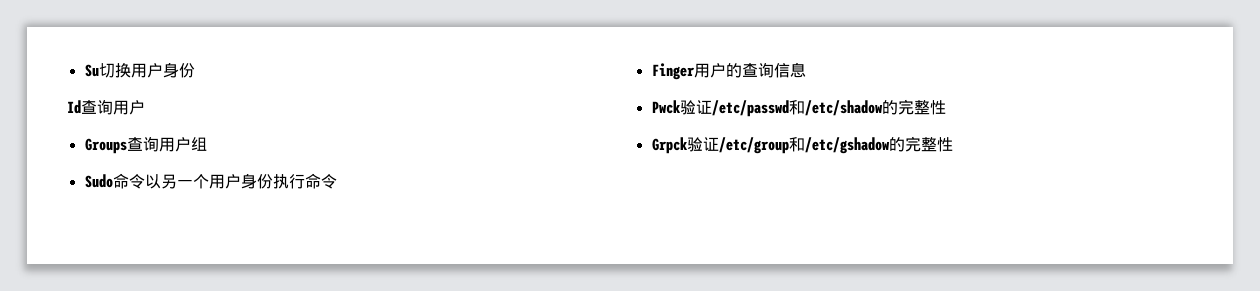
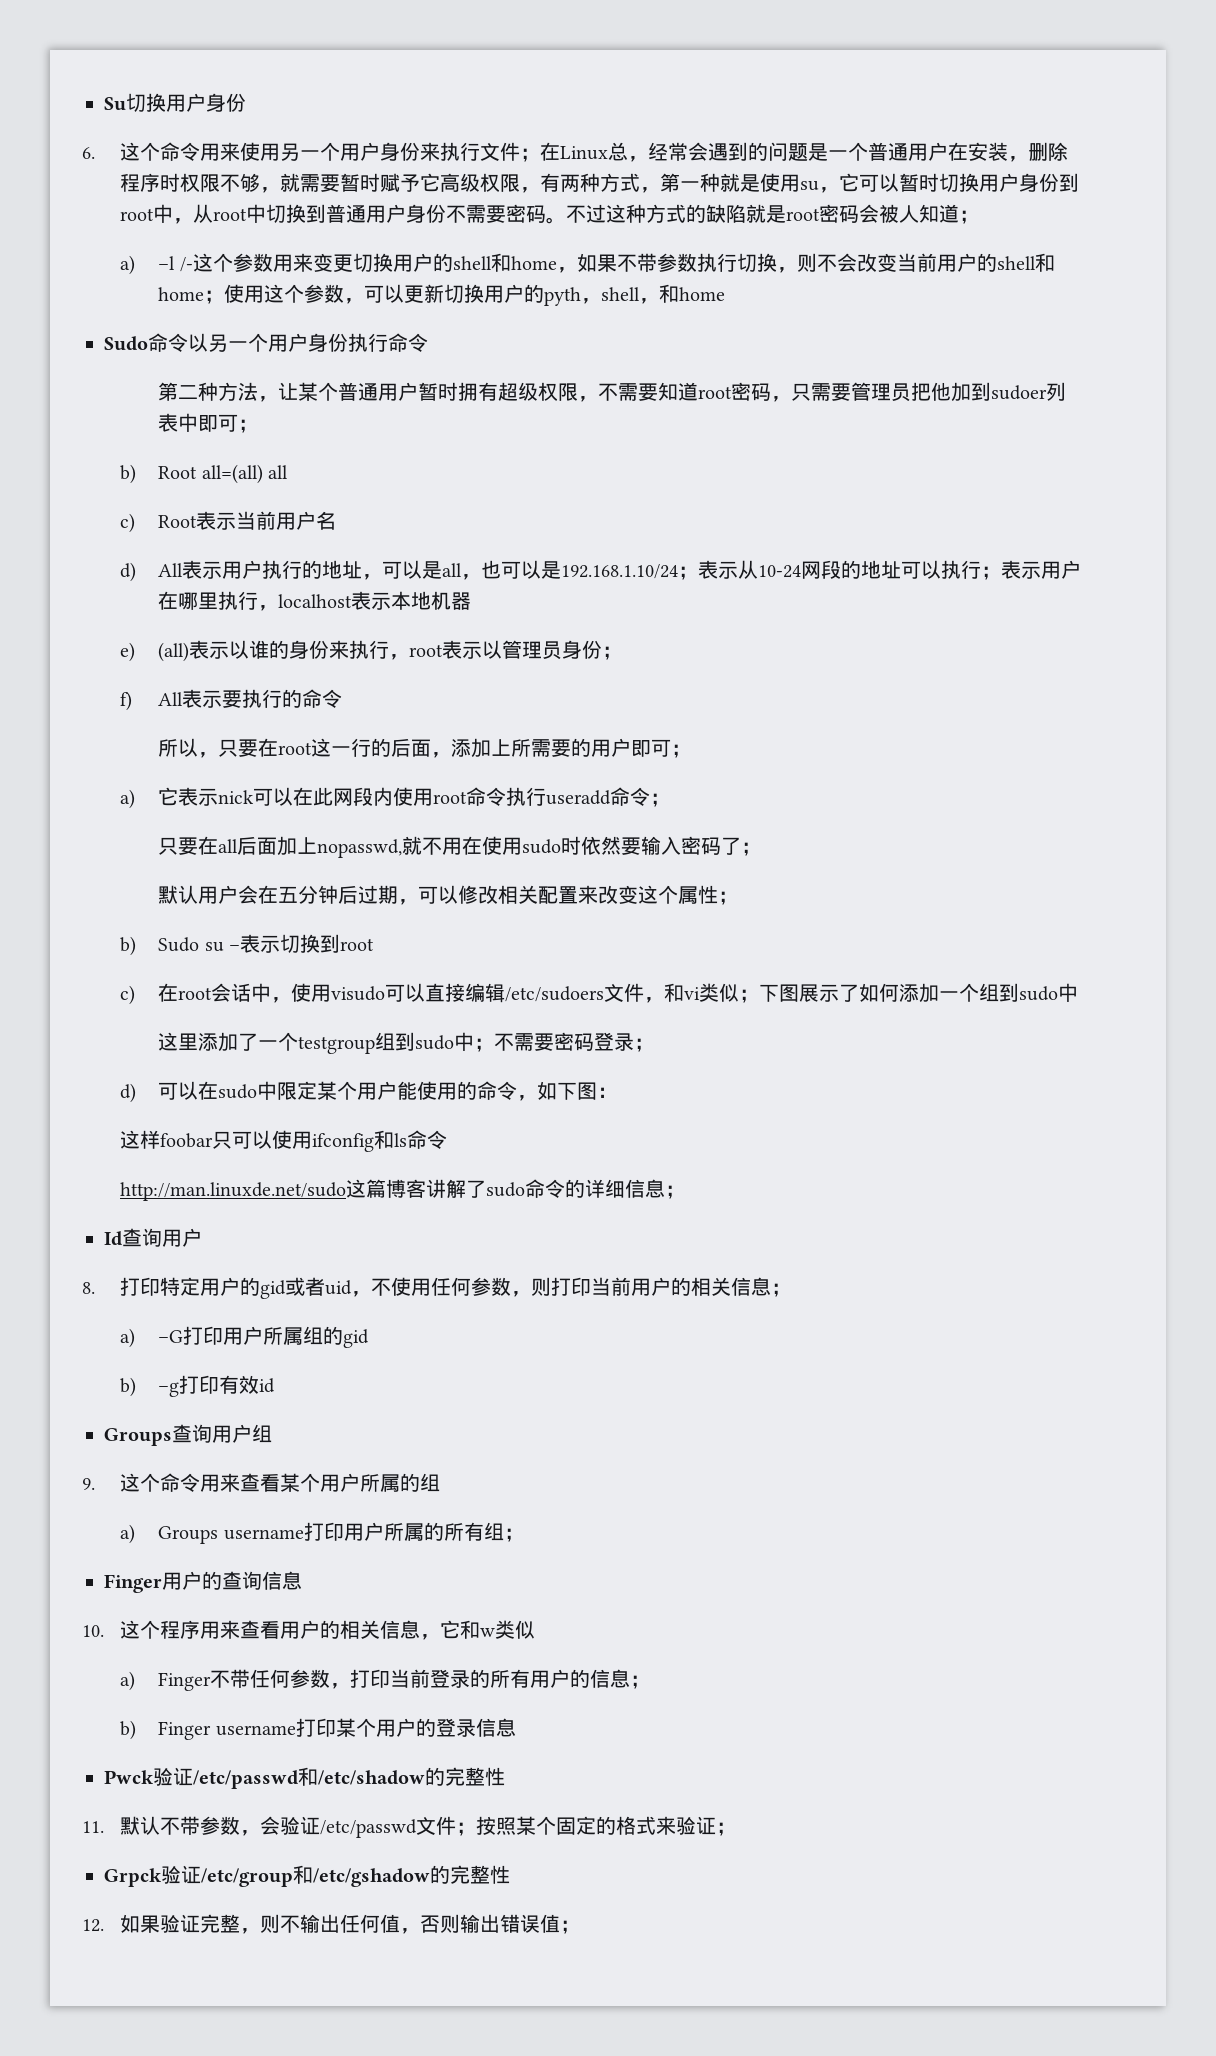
[67,99,145,115] [84,136,207,154] Id查询用户 // Groups查询用户组 -> [82,142,1069,162] [120,173,1080,193] [120,204,980,224] [120,253,1055,275] [158,284,726,306] 6.这个命令用来使用另一个用户身份来执行文件；在Linux总，经常会遇到的问题是一个普通用户在安装，删除程序时权限不够，就需要暂时赋予它高级权限，有两种方式，第一种就是使用su，它可以暂时切换用户身份到root中，从root中切换到普通用户身份不需要密码。不过这种方式的缺陷就是root密码会被人知道； // a) –l /-这个参数用来变更切换用户的shell和home，如果不带参数执行切换，则不会改变当前用户的shell和home；使用这个参数，可以更新切换用户的pyth，shell，和home
(337, 181) none -> [158,382,1067,402] [158,413,259,433] [120,464,288,484] [120,511,337,533] [120,560,1082,582] [158,591,472,611] [120,640,623,662] [120,689,343,711] [158,738,692,758] [120,787,671,809] [158,836,762,858] [158,885,739,905] [120,934,374,956] [120,983,1079,1005] [158,1032,655,1054] [120,1081,618,1103] [120,1130,448,1152] [120,1179,686,1201] [104,1228,202,1247] [82,1277,792,1299] [120,1326,370,1348] [120,1375,276,1397] [104,1424,272,1446] [82,1473,441,1492] [120,1522,524,1544] // 第二种方法，让某个普通用户暂时拥有超级权限，不需要知道root密码，只需要管理员把他加到sudoer列表中即可； // b) Root all=(all) all // c) Root表示当前用户名 // d) All表示用户执行的地址，可以是all，也可以是192.168.1.10/24；表示从10-24网段的地址可以执行；表示用户在哪里执行，localhost表示本地机器 // e) (all)表示以谁的身份来执行，root表示以管理员身份； // f) All表示要执行的命令 // 所以，只要在root这一行的后面，添加上所需要的用户即可； // a)它表示nick可以在此网段内使用root命令执行useradd命令； // 只要在all后面加上nopasswd,就不用在使用sudo时依然要输入密码了； // 默认用户会在五分钟后过期，可以修改相关配置来改变这个属性； // b) Sudo su –表示切换到root // c)在root会话中，使用visudo可以直接编辑/etc/sudoers文件，和vi类似；下图展示了如何添加一个组到sudo中 // 这里添加了一个testgroup组到sudo中；不需要密码登录； // d)可以在sudo中限定某个用户能使用的命令，如下图： // 这样foobar只可以使用ifconfig和ls命令 // http://man.linuxde.net/sudo这篇博客讲解了sudo命令的详细信息； // Id查询用户 // 8.打印特定用户的gid或者uid，不使用任何参数，则打印当前用户的相关信息； // a) –G打印用户所属组的gid // b) –g打印有效id // Groups查询用户组 // 9.这个命令用来查看某个用户所属的组 // a) Groups username打印用户所属的所有组；
(806, 70) none -> [82,1620,536,1640] [120,1669,651,1691] [120,1718,516,1740] // 10.这个程序用来查看用户的相关信息，它和w类似 // a) Finger不带任何参数，打印当前登录的所有用户的信息； // b) Finger username打印某个用户的登录信息
(946, 107) none -> [82,1816,737,1838] // 11.默认不带参数，会验证/etc/passwd文件；按照某个固定的格式来验证；
(953, 144) none -> [82,1914,581,1934] // 12.如果验证完整，则不输出任何值，否则输出错误值；

